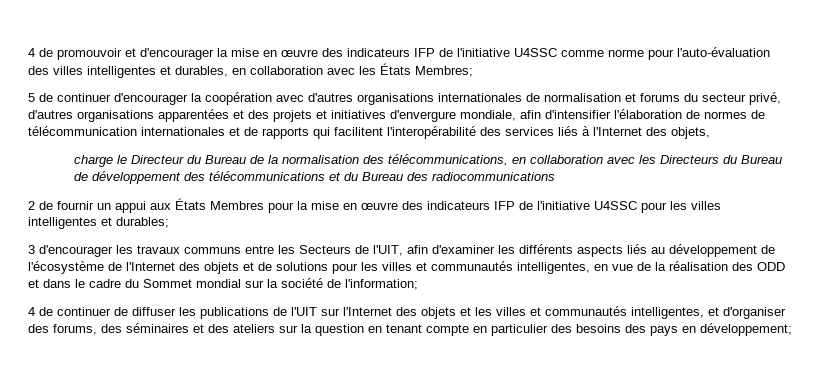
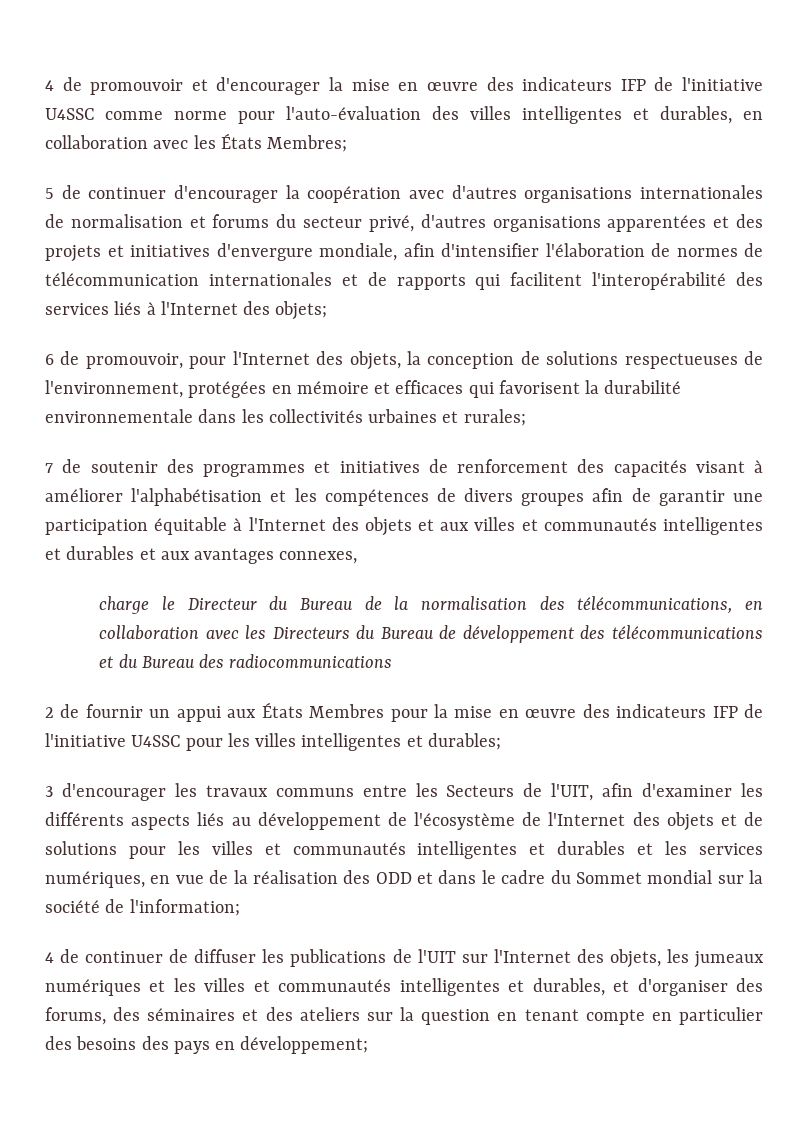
[671,127,710,139] objets, -> [275,301,328,320] [45,351,763,370] [45,380,682,398] [45,409,526,426] [45,459,763,477] [45,488,763,506] [45,517,763,536] [45,546,358,564] objets; // 6 de promouvoir, pour l'Internet des objets, la conception de solutions respectueuses de l'environnement, protégées en mémoire et efficaces qui favorisent la durabilité environnementale dans les collectivités urbaines et rurales; // 7 de soutenir des programmes et initiatives de renforcement des capacités visant à améliorer l'alphabétisation et les compétences de divers groupes afin de garantir une participation équitable à l'Internet des objets et aux villes et communautés intelligentes et durables et aux avantages connexes,
[517,262,590,274] intelligentes, -> [417,841,763,859] [45,871,145,888] intelligentes et durables et les services numériques,
[421,307,456,319] objets -> [609,949,764,968] [45,979,141,996] objets, les jumeaux numériques
[631,307,704,319] intelligentes, -> [399,978,605,996] intelligentes et durables,

